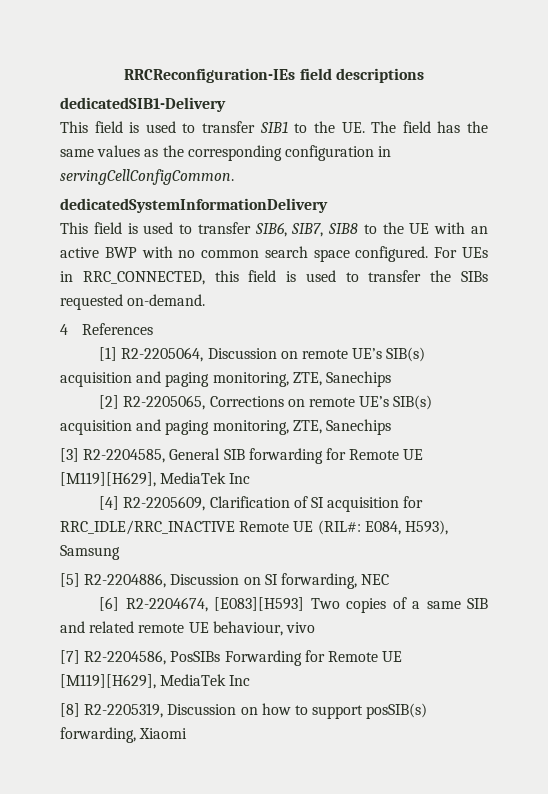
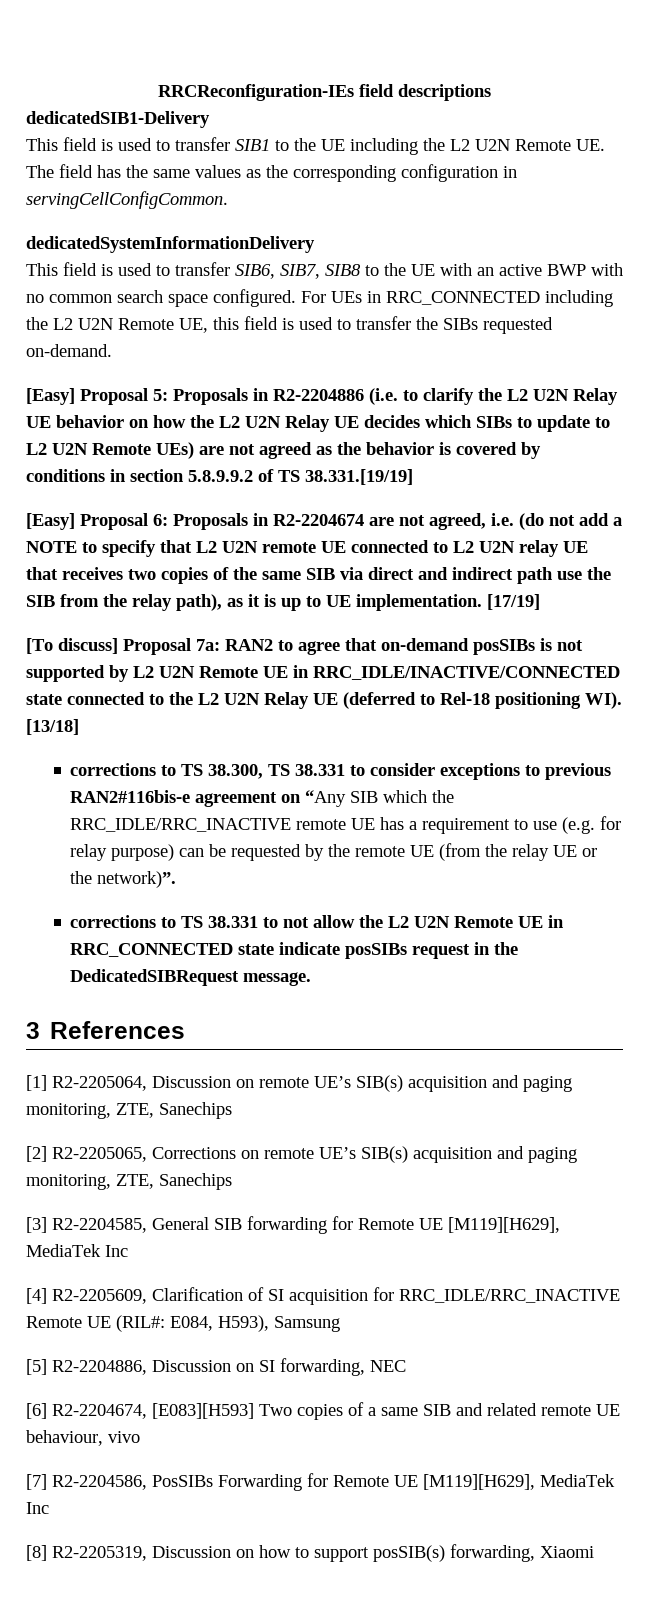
(335, 127) none -> [321,138,571,155] UE including the L2 U2N Remote
[82,271,205,285] RRC_CONNECTED, -> [386,290,613,307] [26,317,208,333] RRC_CONNECTED including the L2 U2N Remote UE,
[60,324,68,335] 4 -> [26,388,618,405] [26,415,610,432] [26,442,541,459] [26,469,413,485] [26,513,622,530] [26,540,588,557] [26,567,611,584] [26,594,540,611] [26,638,583,655] [26,665,620,682] [26,692,622,709] [26,719,79,735] [70,763,612,780] [70,790,455,807] [70,816,622,834] [70,843,598,861] [70,871,177,888] [70,915,565,928] [70,942,519,959] [70,969,312,986] [26,1022,40,1039] [Easy] Proposal 5: Proposals in R2-2204886 (i.e. to clarify the L2 U2N Relay UE behavior on how the L2 U2N Relay UE decides which SIBs to update to L2 U2N Remote UEs) are not agreed as the behavior is covered by conditions in section 5.8.9.9.2 of TS 38.331.[19/19] // [Easy] Proposal 6: Proposals in R2-2204674 are not agreed, i.e. (do not add a NOTE to specify that L2 U2N remote UE connected to L2 U2N relay UE that receives two copies of the same SIB via direct and indirect path use the SIB from the relay path), as it is up to UE implementation. [17/19] // [To discuss] Proposal 7a: RAN2 to agree that on-demand posSIBs is not supported by L2 U2N Remote UE in RRC_IDLE/INACTIVE/CONNECTED state connected to the L2 U2N Relay UE (deferred to Rel-18 positioning WI). [13/18] // corrections to TS 38.300, TS 38.331 to consider exceptions to previous RAN2#116bis-e agreement on “Any SIB which the RRC_IDLE/RRC_INACTIVE remote UE has a requirement to use (e.g. for relay purpose) can be requested by the remote UE (from the relay UE or the network)”. // corrections to TS 38.331 to not allow the L2 U2N Remote UE in RRC_CONNECTED state indicate posSIBs request in the DedicatedSIBRequest message. // 3

